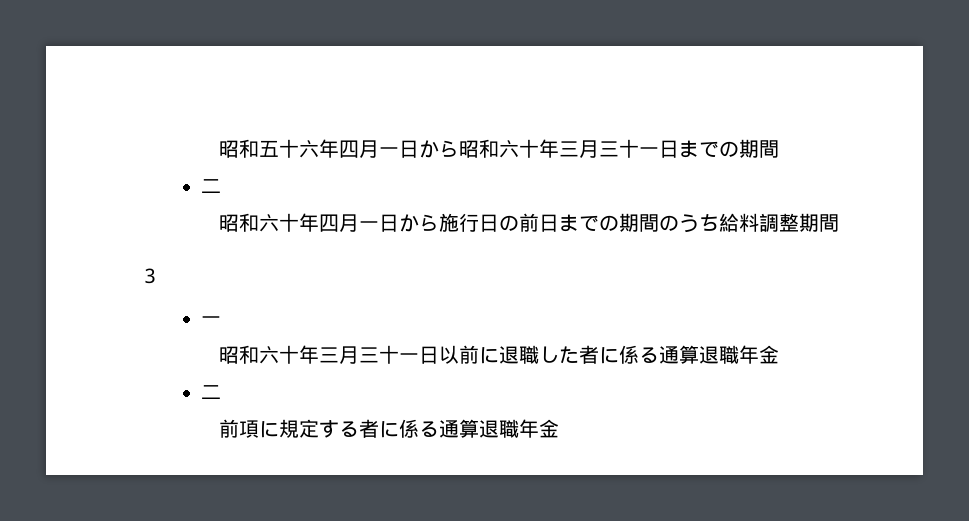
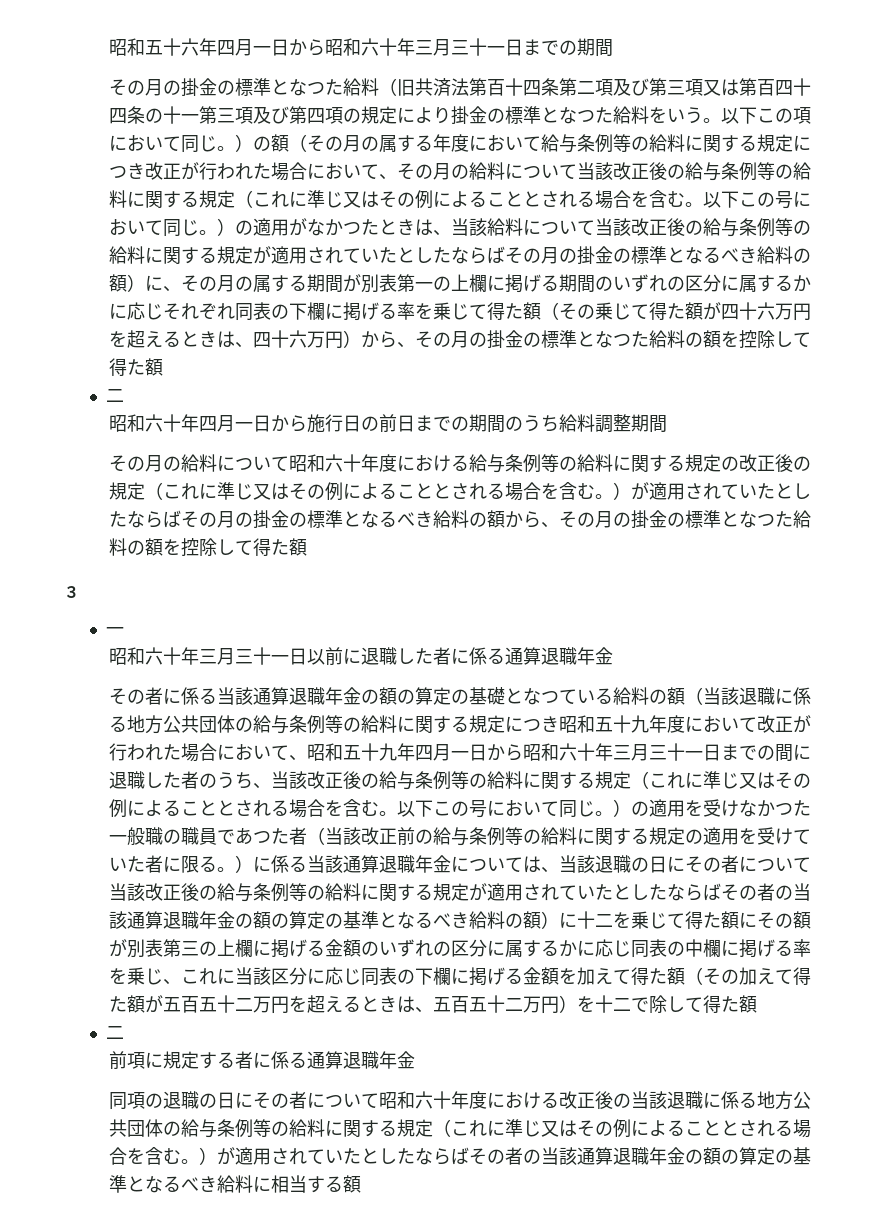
(779, 149) none -> [108,78,811,97] [108,106,811,125] [108,134,811,153] [108,162,811,181] [108,190,811,209] [108,218,811,237] [108,246,811,265] [108,274,811,293] [108,302,811,321] [108,330,811,349] [108,358,163,376] // その月の掛金の標準となつた給料（旧共済法第百十四条第二項及び第三項又は第百四十四条の十一第三項及び第四項の規定により掛金の標準となつた給料をいう。以下この項において同じ。）の額（その月の属する年度において給与条例等の給料に関する規定につき改正が行われた場合において、その月の給料について当該改正後の給与条例等の給料に関する規定（これに準じ又はその例によることとされる場合を含む。以下この号において同じ。）の適用がなかつたときは、当該給料について当該改正後の給与条例等の給料に関する規定が適用されていたとしたならばその月の掛金の標準となるべき給料の額）に、その月の属する期間が別表第一の上欄に掲げる期間のいずれの区分に属するかに応じそれぞれ同表の下欄に掲げる率を乗じて得た額（その乗じて得た額が四十六万円を超えるときは、四十六万円）から、その月の掛金の標準となつた給料の額を控除して得た額
(839, 223) none -> [108,454,811,473] [108,482,811,501] [108,510,811,529] [108,538,307,557] // その月の給料について昭和六十年度における給与条例等の給料に関する規定の改正後の規定（これに準じ又はその例によることとされる場合を含む。）が適用されていたとしたならばその月の掛金の標準となるべき給料の額から、その月の掛金の標準となつた給料の額を控除して得た額
(779, 354) none -> [108,687,811,705] [108,715,811,734] [108,743,811,762] [108,771,811,790] [108,799,811,818] [108,827,811,846] [108,855,811,873] [108,883,811,902] [108,911,811,929] [108,939,811,958] [108,967,811,986] [108,995,757,1014] // その者に係る当該通算退職年金の額の算定の基礎となつている給料の額（当該退職に係る地方公共団体の給与条例等の給料に関する規定につき昭和五十九年度において改正が行われた場合において、昭和五十九年四月一日から昭和六十年三月三十一日までの間に退職した者のうち、当該改正後の給与条例等の給料に関する規定（これに準じ又はその例によることとされる場合を含む。以下この号において同じ。）の適用を受けなかつた一般職の職員であつた者（当該改正前の給与条例等の給料に関する規定の適用を受けていた者に限る。）に係る当該通算退職年金については、当該退職の日にその者について当該改正後の給与条例等の給料に関する規定が適用されていたとしたならばその者の当該通算退職年金の額の算定の基準となるべき給料の額）に十二を乗じて得た額にその額が別表第三の上欄に掲げる金額のいずれの区分に属するかに応じ同表の中欄に掲げる率を乗じ、これに当該区分に応じ同表の下欄に掲げる金額を加えて得た額（その加えて得た額が五百五十二万円を超えるときは、五百五十二万円）を十二で除して得た額
(559, 428) none -> [108,1091,811,1110] [108,1119,811,1138] [108,1147,811,1165] [108,1175,361,1193] // 同項の退職の日にその者について昭和六十年度における改正後の当該退職に係る地方公共団体の給与条例等の給料に関する規定（これに準じ又はその例によることとされる場合を含む。）が適用されていたとしたならばその者の当該通算退職年金の額の算定の基準となるべき給料に相当する額

